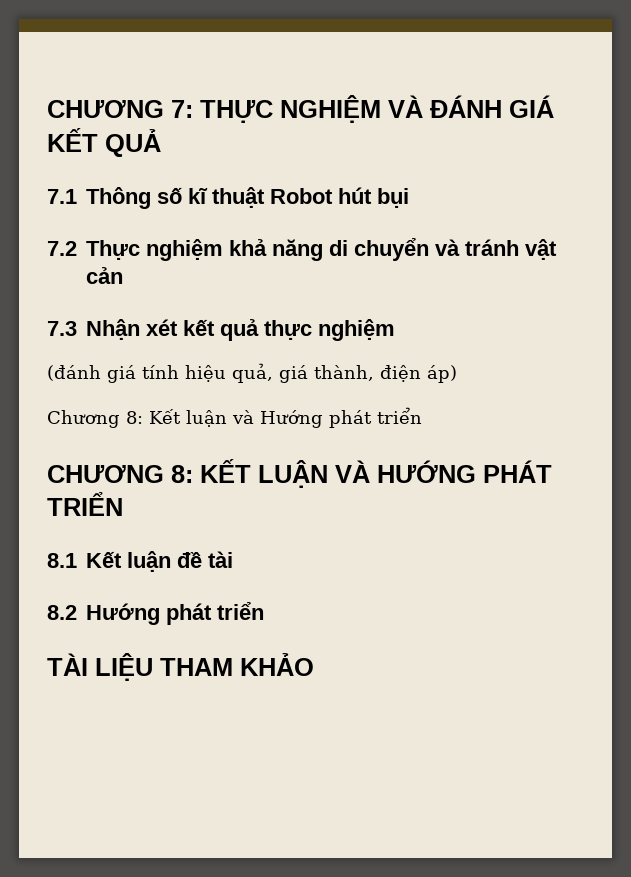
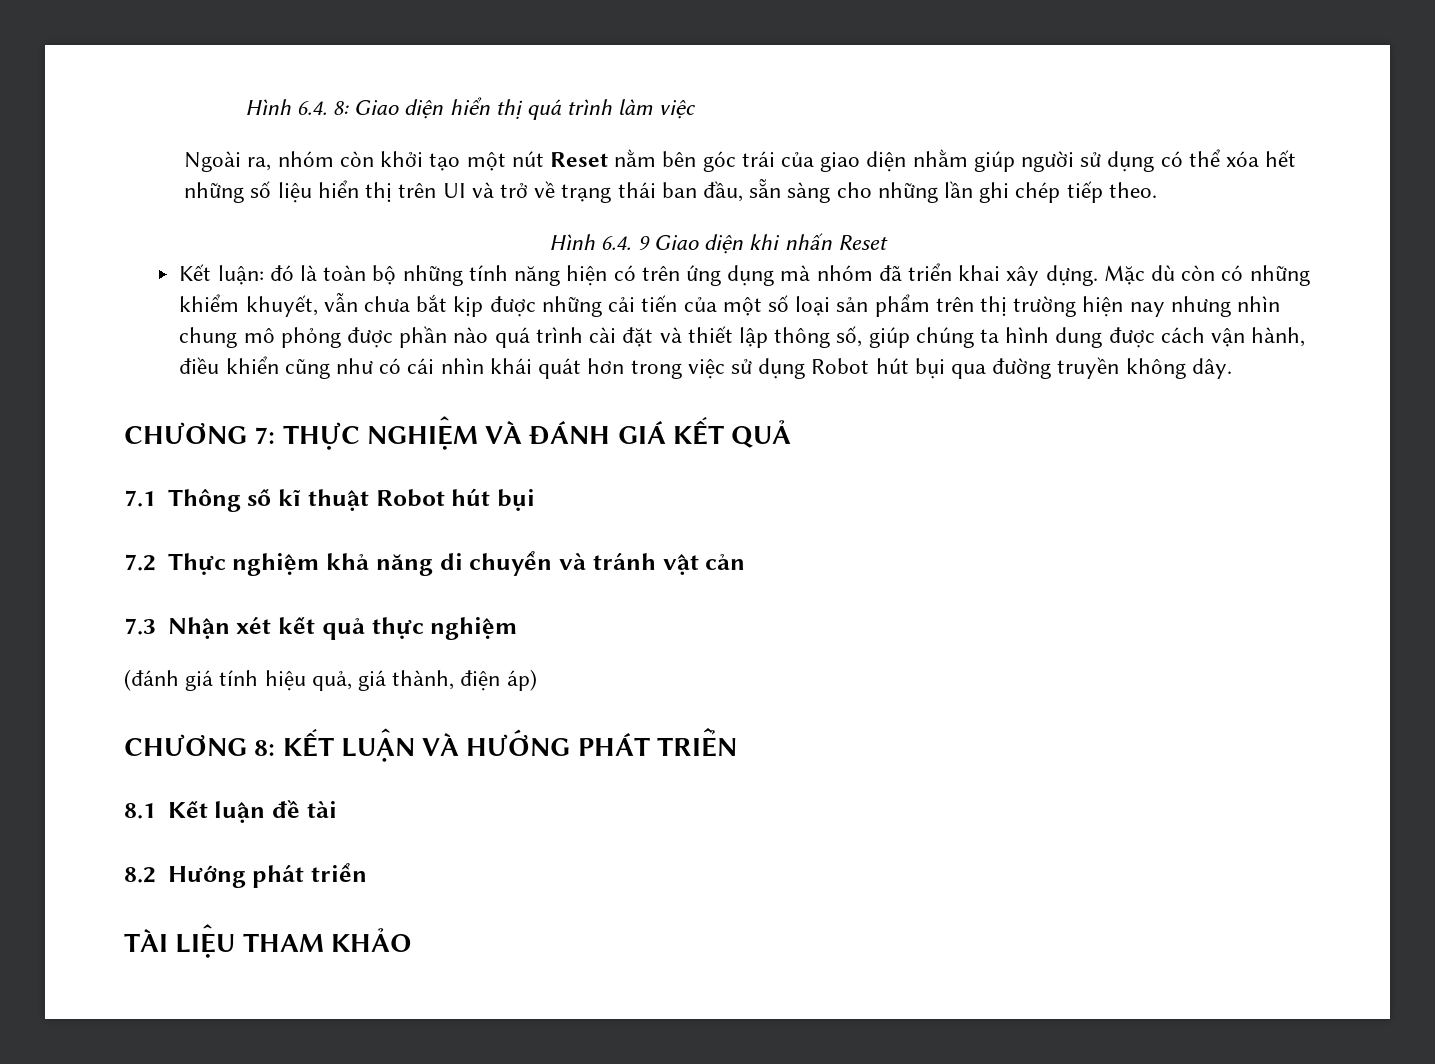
(47, 109) none -> [244,97,696,120] [184,149,1297,172] [184,178,1157,203] [549,233,888,254] [179,263,1310,286] [179,292,1281,317] [179,326,1306,348] [179,356,1232,379] Hình 6.4. 8: Giao diện hiển thị quá trình làm việc // Ngoài ra, nhóm còn khởi tạo một nút Reset nằm bên góc trái của giao diện nhằm giúp người sử dụng có thể xóa hết những số liệu hiển thị trên UI và trở về trạng thái ban đầu, sẵn sàng cho những lần ghi chép tiếp theo. // Hình 6.4. 9 Giao diện khi nhấn Reset // Kết luận: đó là toàn bộ những tính năng hiện có trên ứng dụng mà nhóm đã triển khai xây dựng. Mặc dù còn có những khiểm khuyết, vẫn chưa bắt kịp được những cải tiến của một số loại sản phẩm trên thị trường hiện nay nhưng nhìn chung mô phỏng được phần nào quá trình cài đặt và thiết lập thông số, giúp chúng ta hình dung được cách vận hành, điều khiển cũng như có cái nhìn khái quát hơn trong việc sử dụng Robot hút bụi qua đường truyền không dây. //
[47,407,422,428] // Chương 8: Kết luận và Hướng phát triển -> (537, 680) none

